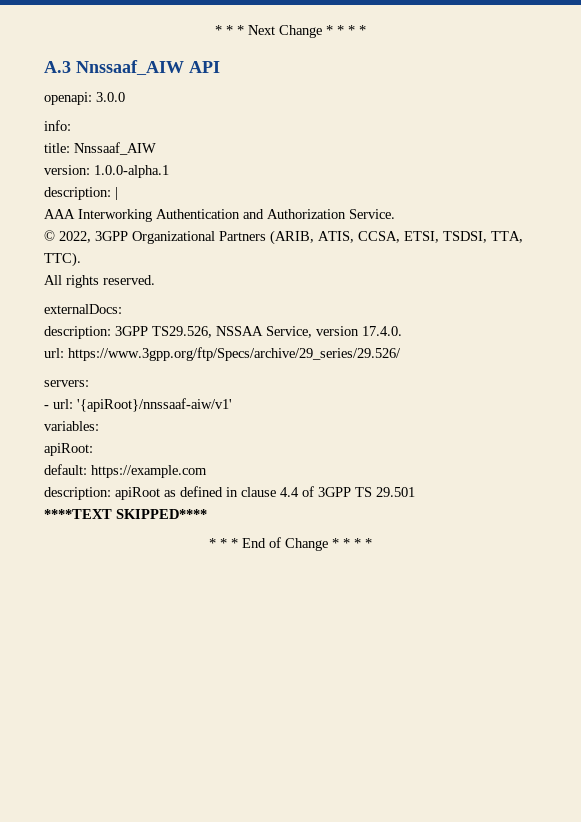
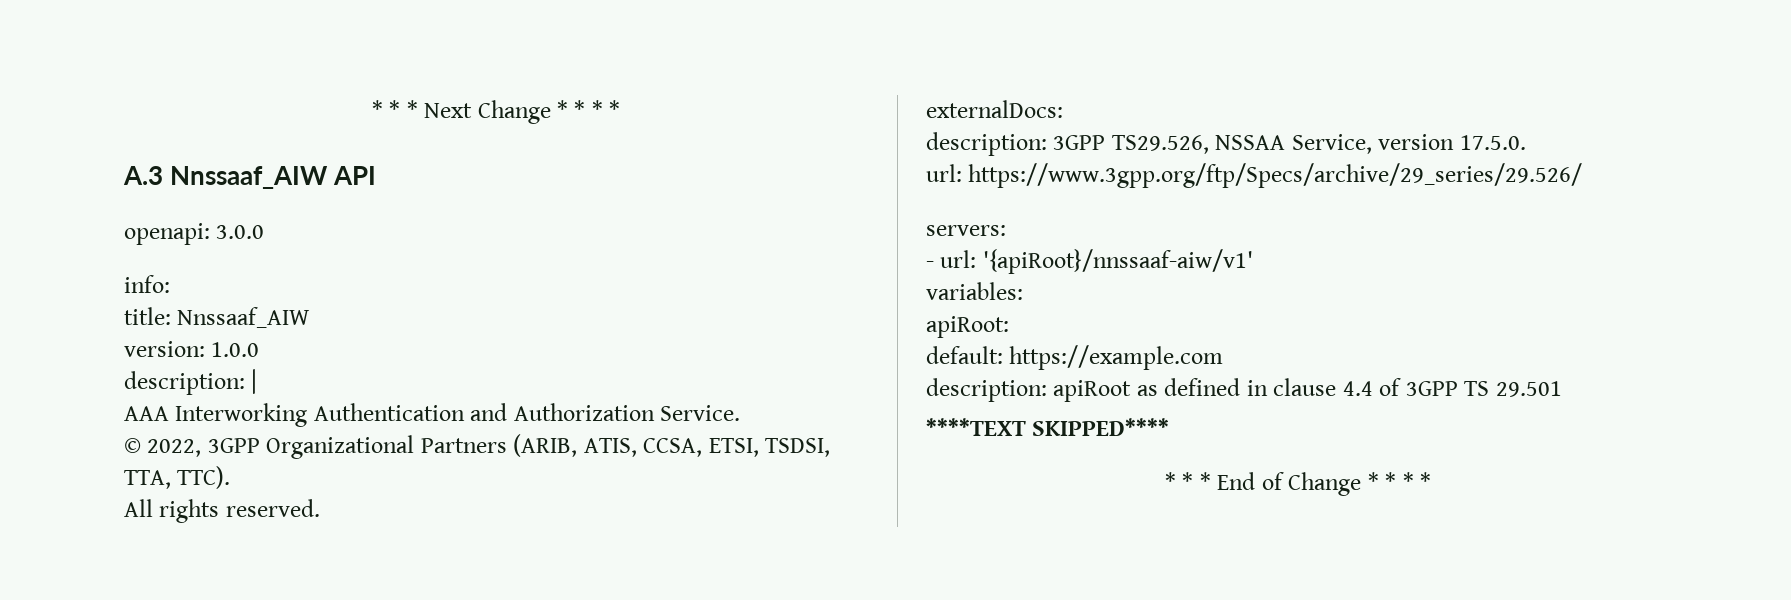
[94,165,169,178] 1.0.0-alpha.1 -> [211,342,260,357] 1.0.0
[362,326,402,336] 17.4.0. -> [1459,135,1526,150] 17.5.0.

